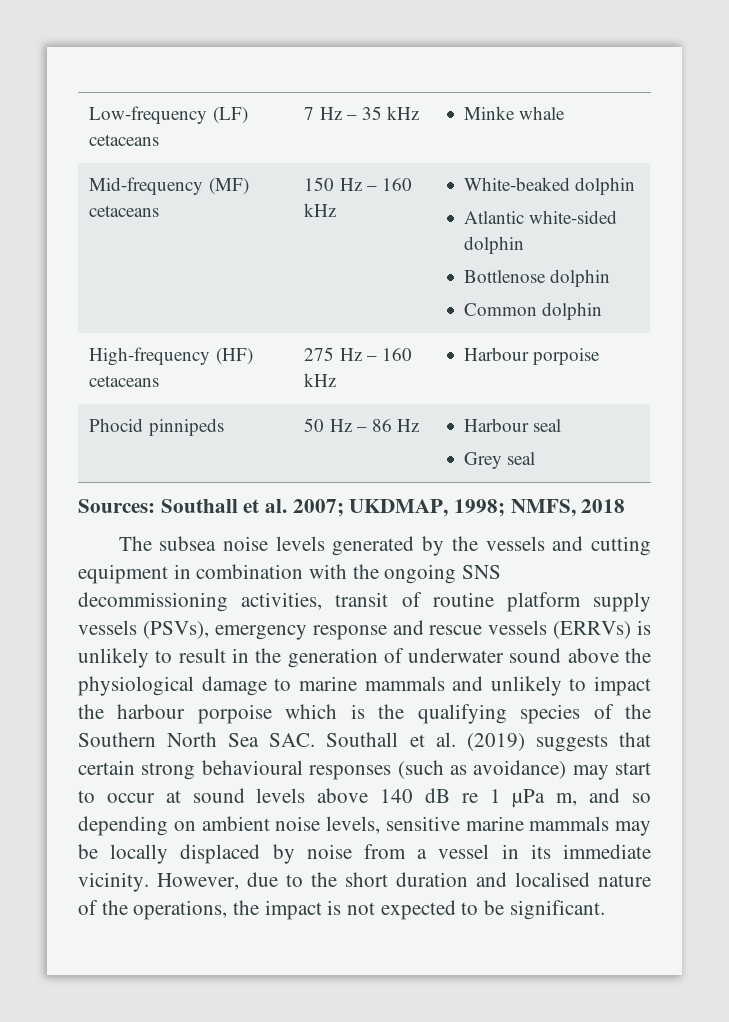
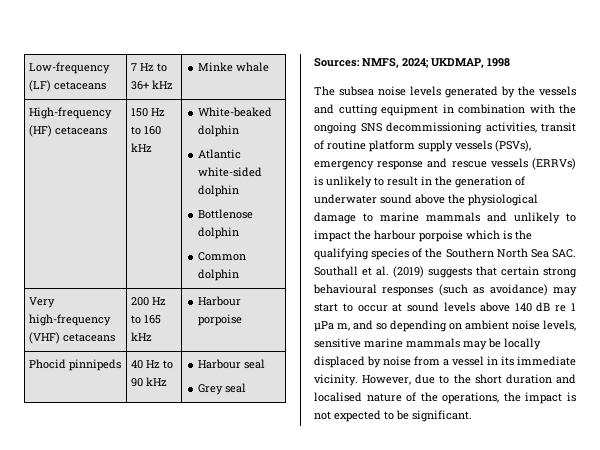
[346,106,382,120] – 35 -> [156,63,167,72] [130,81,149,90] to 36+
[89,177,249,195] Mid-frequency (MF) -> [28,107,112,119] [28,125,52,137] High-frequency (HF)
[366,186,377,191] – -> [130,126,141,135] to
[89,347,253,366] [89,375,160,387] [304,347,412,361] High-frequency (HF) cetaceans | 275 Hz – 160 -> [28,297,55,308] [28,314,111,326] [28,332,115,344] [130,297,166,306] [130,315,161,324] Very high-frequency (VHF) cetaceans | 200 Hz to 165
[304,418,419,432] 50 Hz – 86 Hz -> [130,360,173,369] [130,377,167,387] 40 Hz to 90 kHz
[160,499,626,517] Southall et al. 2007; UKDMAP, 1998; NMFS, 2018 -> [362,58,510,68] NMFS, 2024; UKDMAP, 1998

